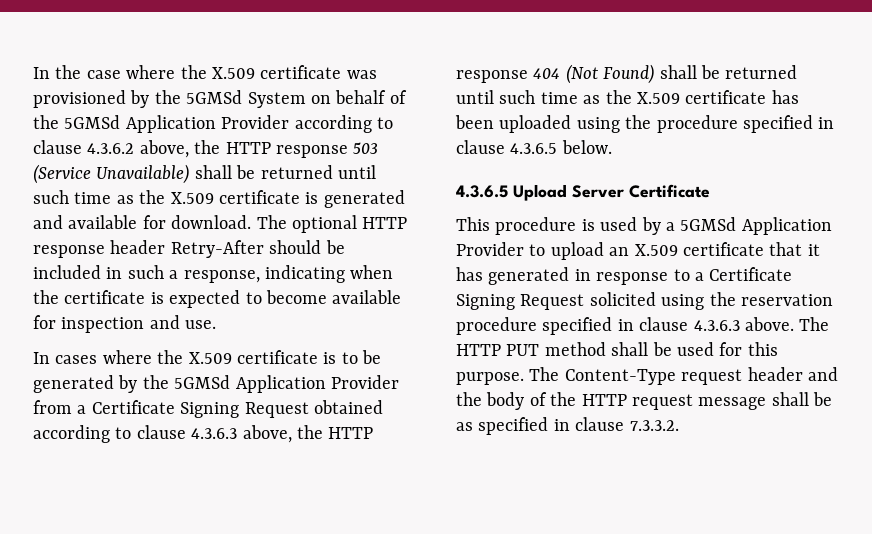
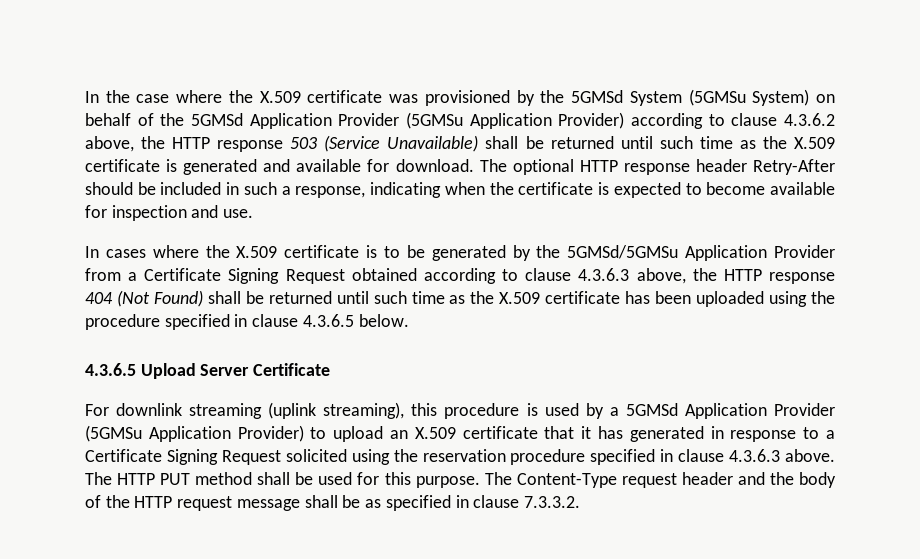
(306, 100) none -> [688,89,810,106] (5GMSu System)
(290, 122) none -> [406,112,625,129] (5GMSu Application Provider)
[174,375,231,389] 5GMSd -> [567,245,679,259] 5GMSd/5GMSu
[456,217,490,231] This -> [85,402,438,419] For downlink streaming (uplink streaming), this
(524, 249) none -> [85,425,304,442] (5GMSu Application Provider)

